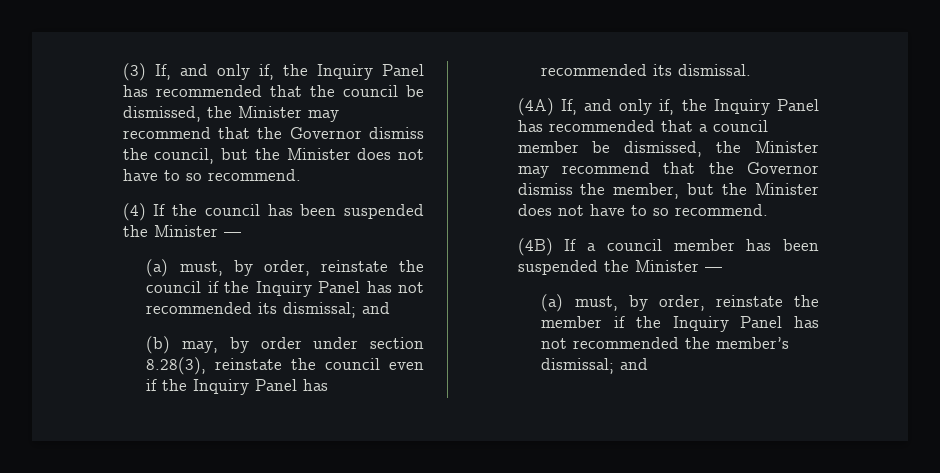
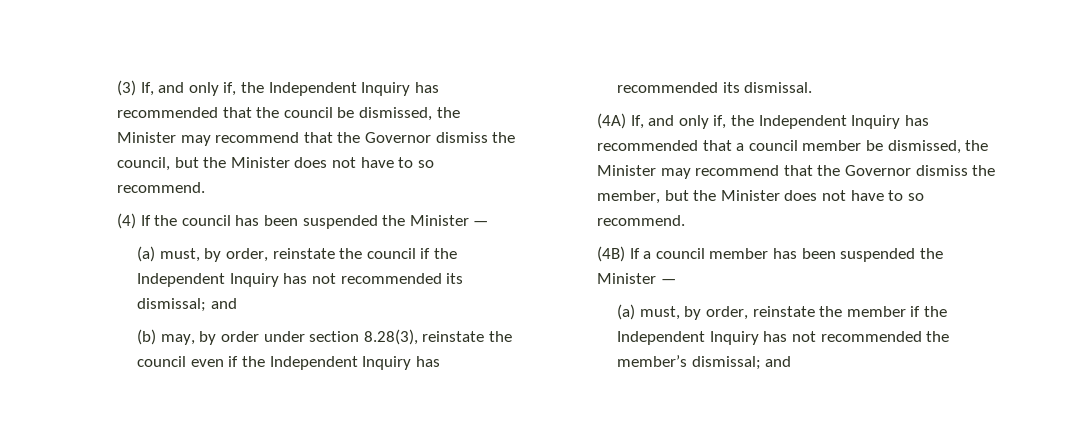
[316,64,424,80] Inquiry Panel -> [268,82,411,96] Independent Inquiry
[255,281,361,297] Inquiry Panel -> [137,273,279,287] Independent Inquiry
[193,379,298,395] Inquiry Panel -> [269,356,412,370] Independent Inquiry
[713,99,819,115] Inquiry Panel -> [758,115,901,129] Independent Inquiry
[672,316,783,332] Inquiry Panel -> [617,331,759,345] Independent Inquiry

